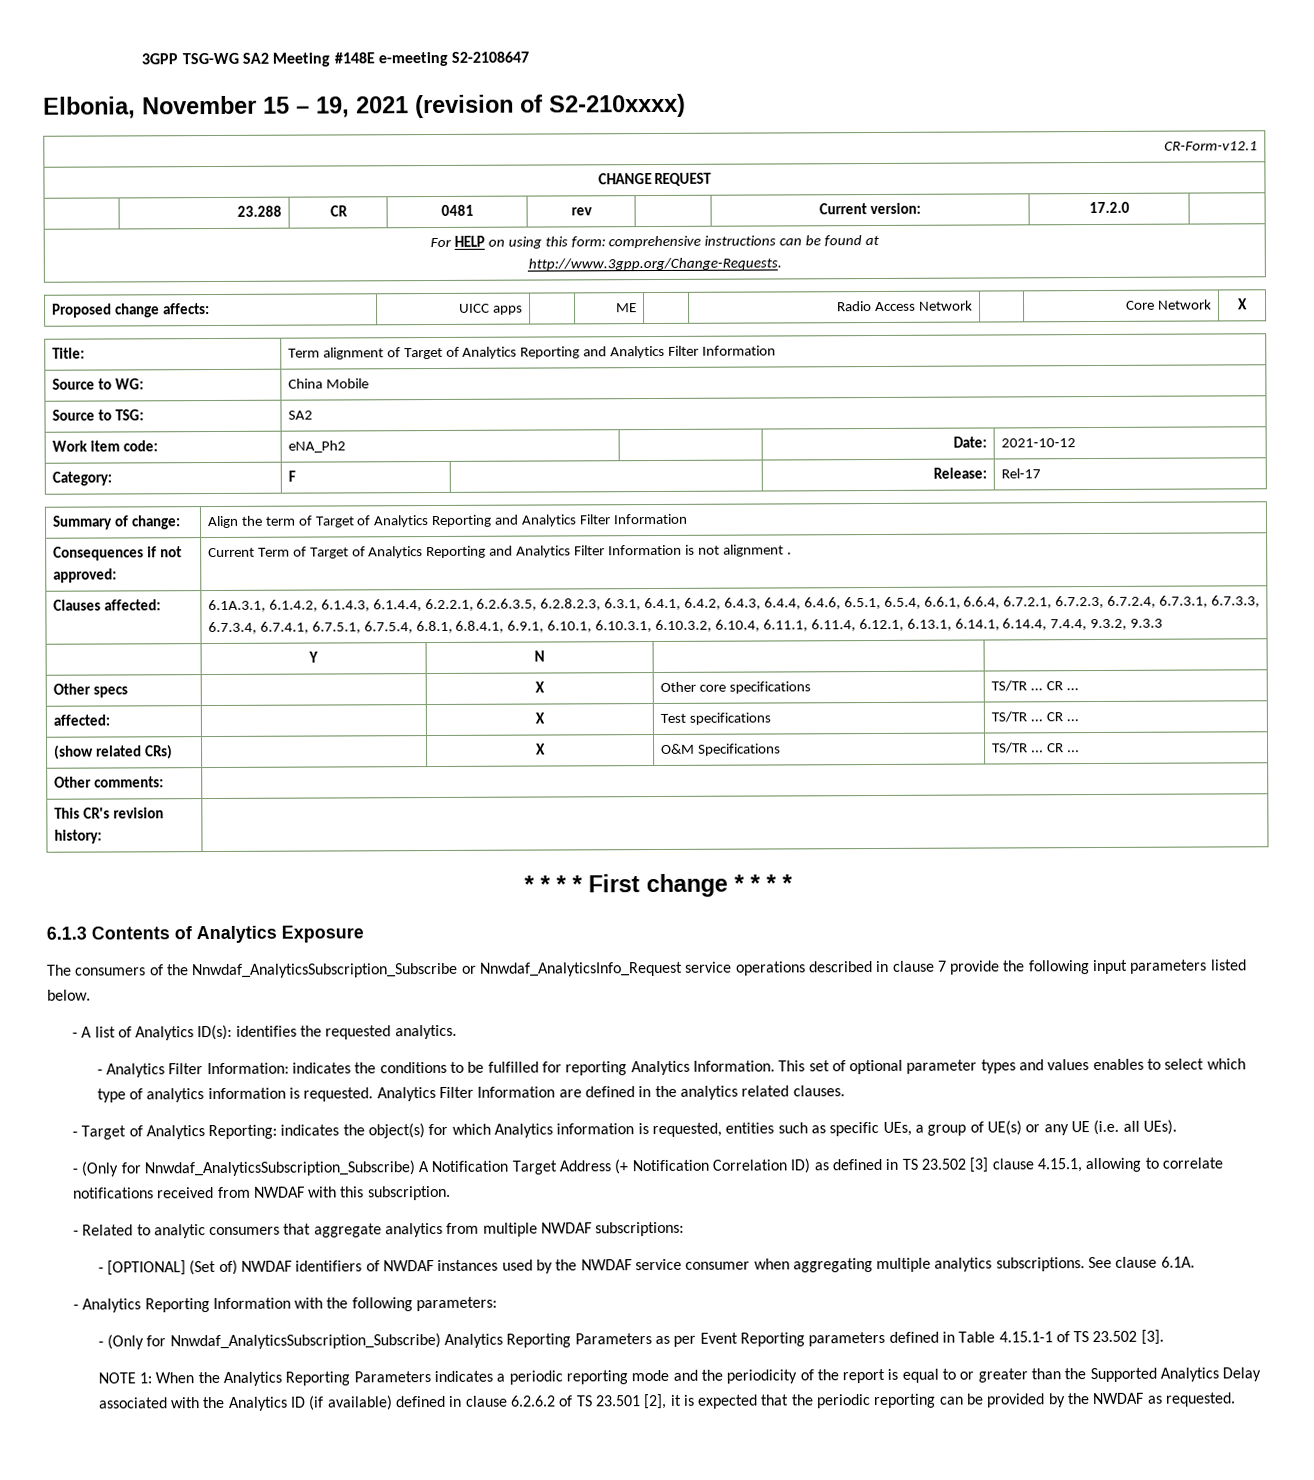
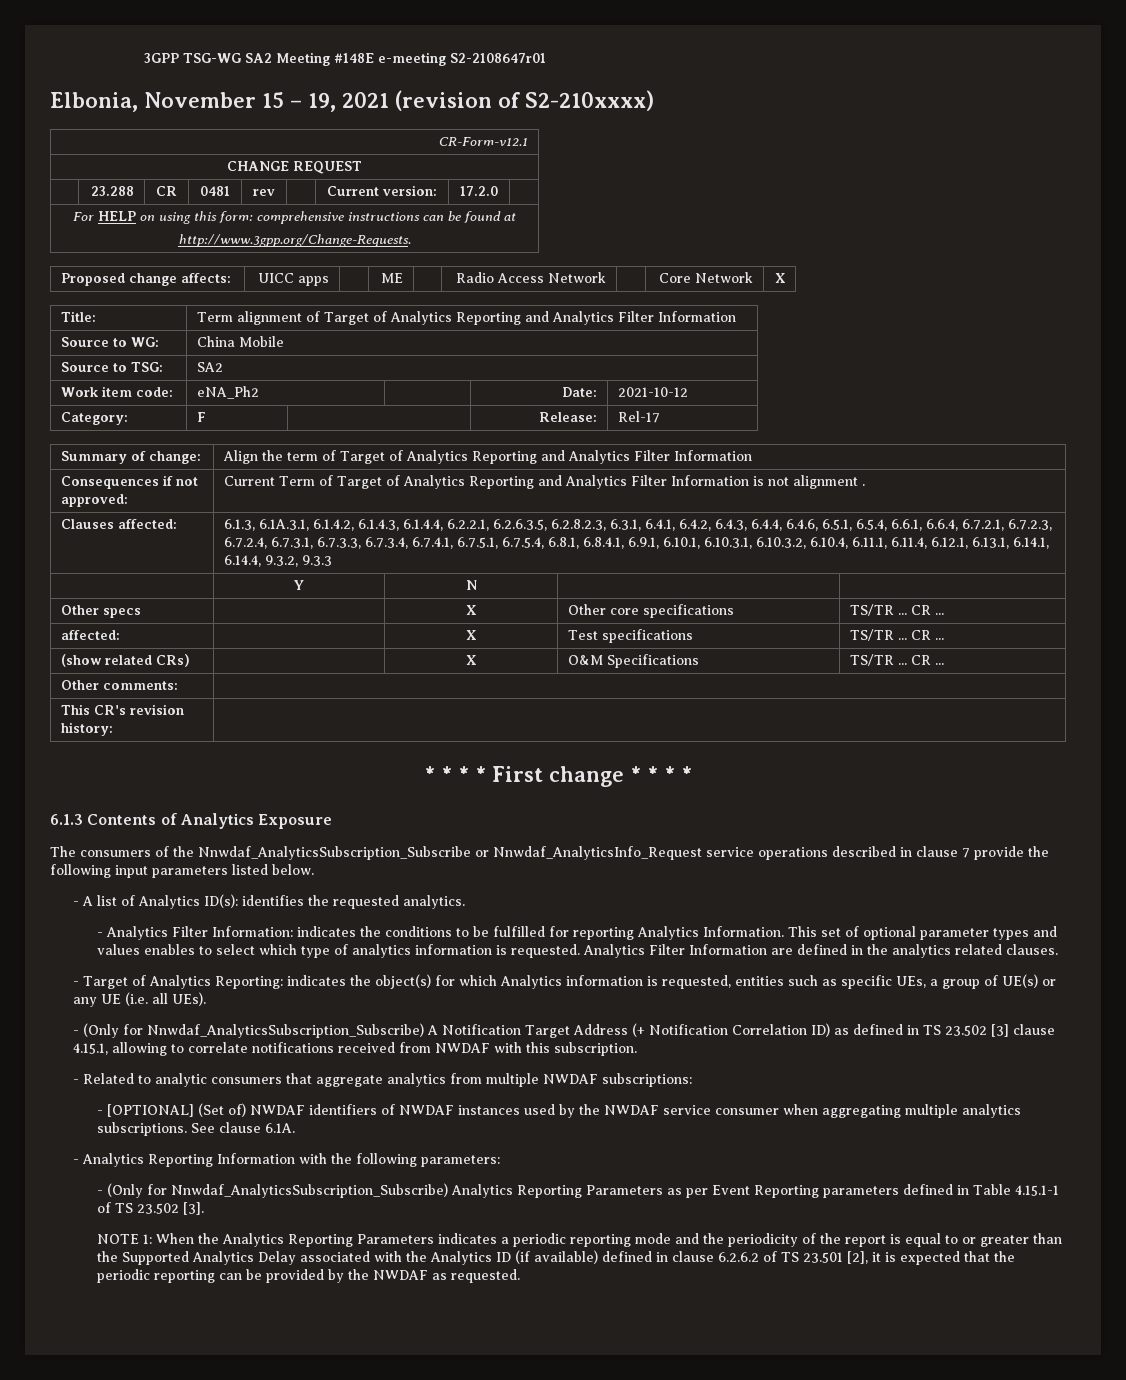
[451,51,530,63] S2-2108647 -> [449,53,546,63] S2-2108647r01
(161, 605) none -> [223,519,255,531] 6.1.3,
[1050,619,1088,631] 7.4.4, -> (261, 561) none

